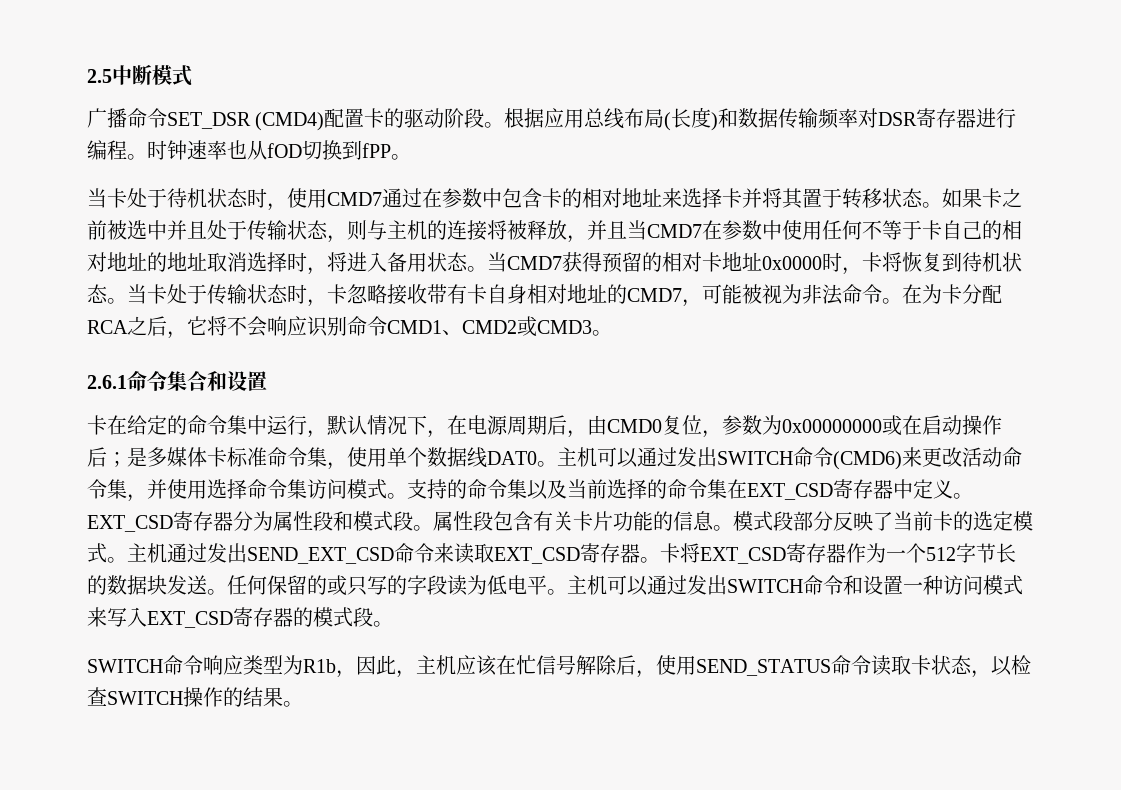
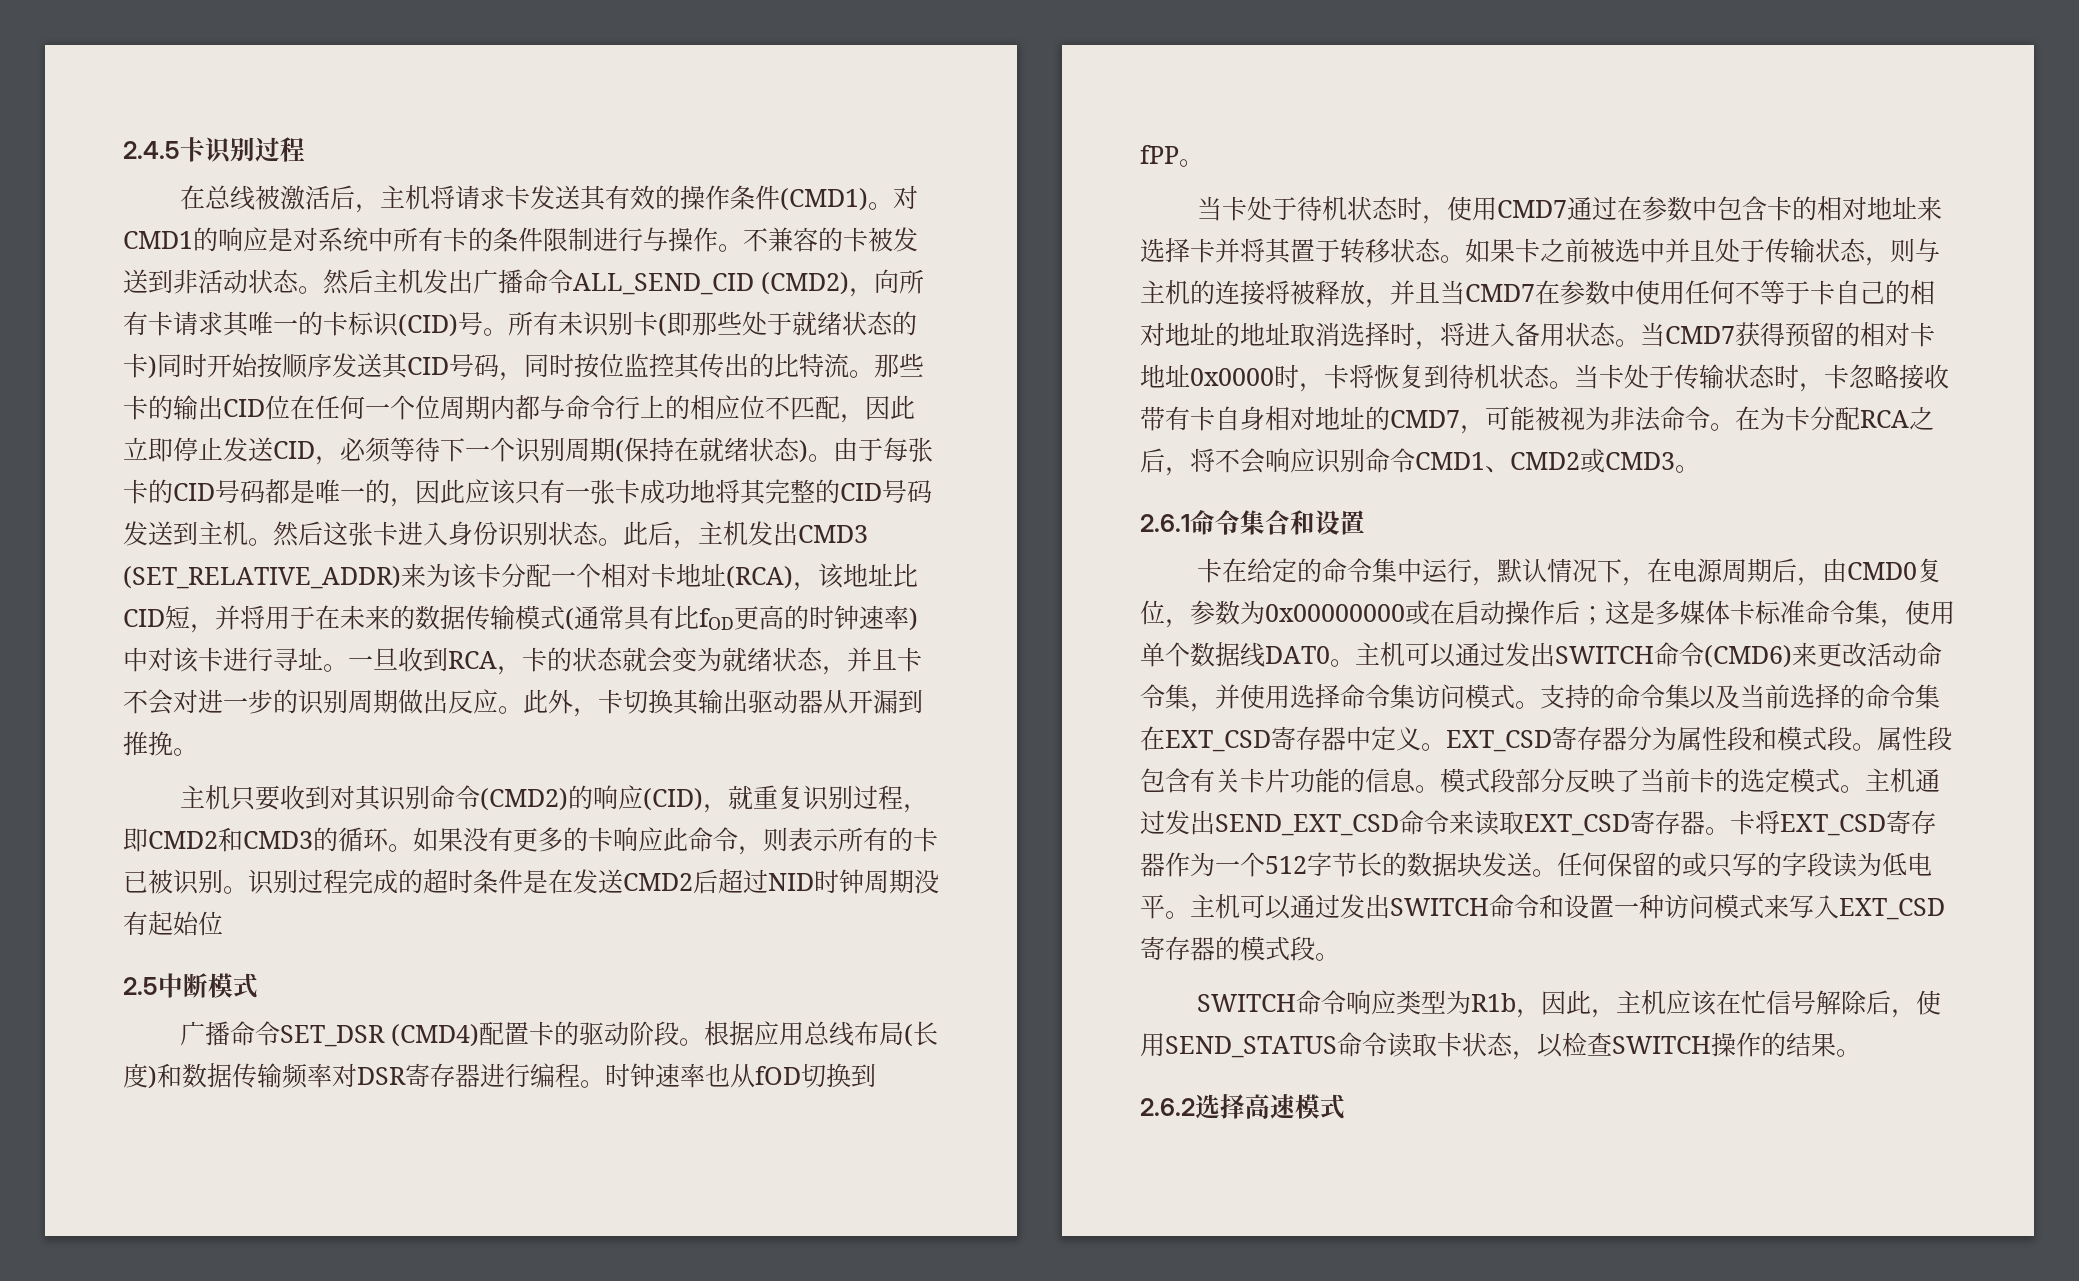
(87, 76) none -> [123,137,305,164] [179,185,918,213] [123,227,918,252] [123,269,924,297] [123,311,917,337] [123,353,924,381] [123,395,915,423] [123,437,933,465] [123,479,932,507] [123,521,868,549] [123,563,918,591] [123,605,918,633] [123,647,922,675] [123,689,923,717] [123,731,198,756] [179,785,928,813] [123,827,938,855] [123,869,939,895] [123,911,223,936] 2.4.5卡识别过程 // 在总线被激活后，主机将请求卡发送其有效的操作条件(CMD1)。对CMD1的响应是对系统中所有卡的条件限制进行与操作。不兼容的卡被发送到非活动状态。然后主机发出广播命令ALL_SEND_CID (CMD2)，向所有卡请求其唯一的卡标识(CID)号。所有未识别卡(即那些处于就绪状态的卡)同时开始按顺序发送其CID号码，同时按位监控其传出的比特流。那些卡的输出CID位在任何一个位周期内都与命令行上的相应位不匹配，因此立即停止发送CID，必须等待下一个识别周期(保持在就绪状态)。由于每张卡的CID号码都是唯一的，因此应该只有一张卡成功地将其完整的CID号码发送到主机。然后这张卡进入身份识别状态。此后，主机发出CMD3 (SET_RELATIVE_ADDR)来为该卡分配一个相对卡地址(RCA)，该地址比CID短，并将用于在未来的数据传输模式(通常具有比fOD更高的时钟速率)中对该卡进行寻址。一旦收到RCA，卡的状态就会变为就绪状态，并且卡不会对进一步的识别周期做出反应。此外，卡切换其输出驱动器从开漏到推挽。 // 主机只要收到对其识别命令(CMD2)的响应(CID)，就重复识别过程，即CMD2和CMD3的循环。如果没有更多的卡响应此命令，则表示所有的卡已被识别。识别过程完成的超时条件是在发送CMD2后超过NID时钟周期没有起始位 //
[187,316,207,335] 它 -> (1190, 471) none
(127, 459) none -> [1605,600,1630,625] 这
(303, 704) none -> [1140,1094,1345,1120] // 2.6.2选择高速模式

